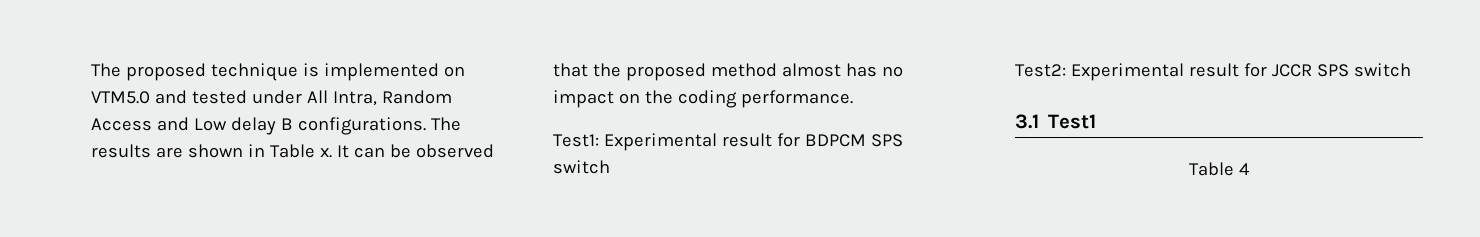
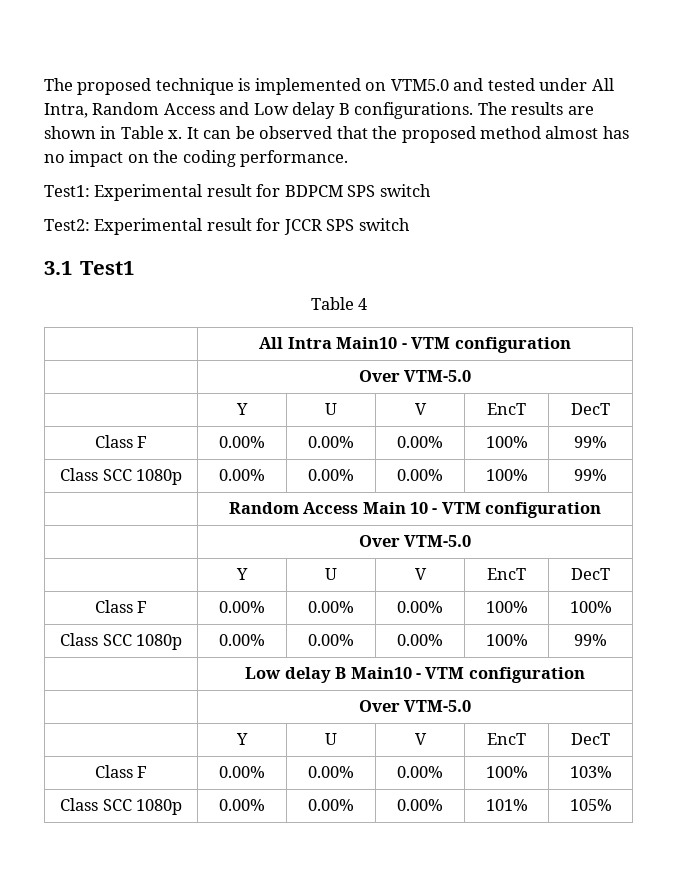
(1249, 169) none -> [259,337,571,353] [358,370,472,382] [236,403,248,415] [325,403,337,415] [414,403,427,415] [487,403,526,415] [571,403,610,415] [94,435,148,448] [219,436,265,448] [308,436,354,448] [397,436,443,448] [485,436,528,448] [574,436,607,448] [60,468,182,485] [219,469,265,481] [308,469,354,481] [397,469,443,481] [485,469,528,481] [574,469,607,481] [228,502,602,518] [358,535,472,547] [236,568,248,580] [325,568,337,580] [414,568,427,580] [487,568,526,580] [571,568,610,580] [94,600,148,613] [219,601,265,613] [308,601,354,613] [397,601,443,613] [485,601,528,613] [569,601,612,613] [60,633,182,650] [219,634,265,646] [308,634,354,646] [397,634,443,646] [485,634,528,646] [574,634,607,646] [245,667,585,683] [358,700,472,712] [236,733,248,745] [325,733,337,745] [414,733,427,745] [487,733,526,745] [571,733,610,745] [94,765,148,778] [219,766,265,778] [308,766,354,778] [397,766,443,778] [485,766,528,778] [569,766,612,778] [60,798,182,815] [219,799,265,811] [308,799,354,811] [397,799,443,811] [485,799,528,811] [569,799,612,811] // | All Intra Main10 - VTM configuration // | Over VTM-5.0 // | Y | U | V | EncT | DecT // Class F | 0.00% | 0.00% | 0.00% | 100% | 99% // Class SCC 1080p | 0.00% | 0.00% | 0.00% | 100% | 99% // | Random Access Main 10 - VTM configuration // | Over VTM-5.0 // | Y | U | V | EncT | DecT // Class F | 0.00% | 0.00% | 0.00% | 100% | 100% // Class SCC 1080p | 0.00% | 0.00% | 0.00% | 100% | 99% // | Low delay B Main10 - VTM configuration // | Over VTM-5.0 // | Y | U | V | EncT | DecT // Class F | 0.00% | 0.00% | 0.00% | 100% | 103% // Class SCC 1080p | 0.00% | 0.00% | 0.00% | 101% | 105%

